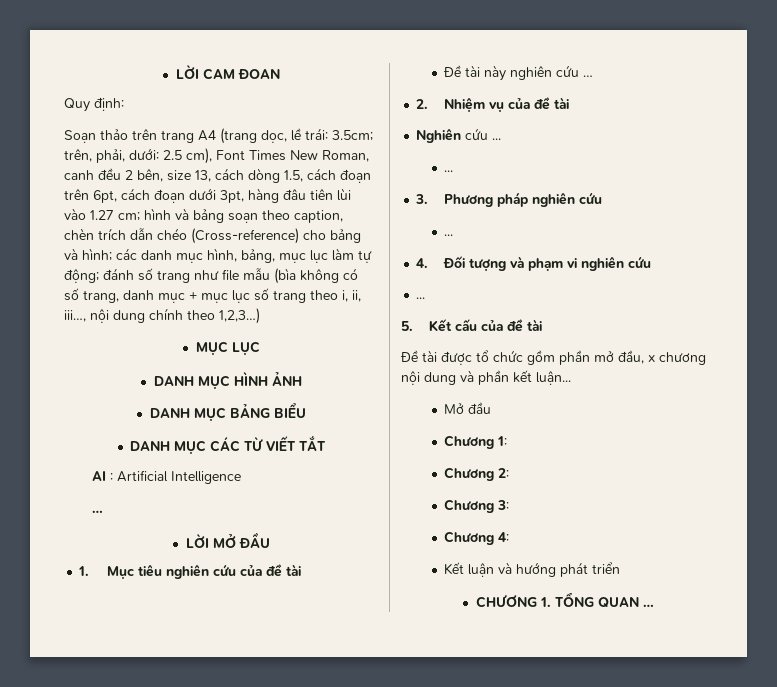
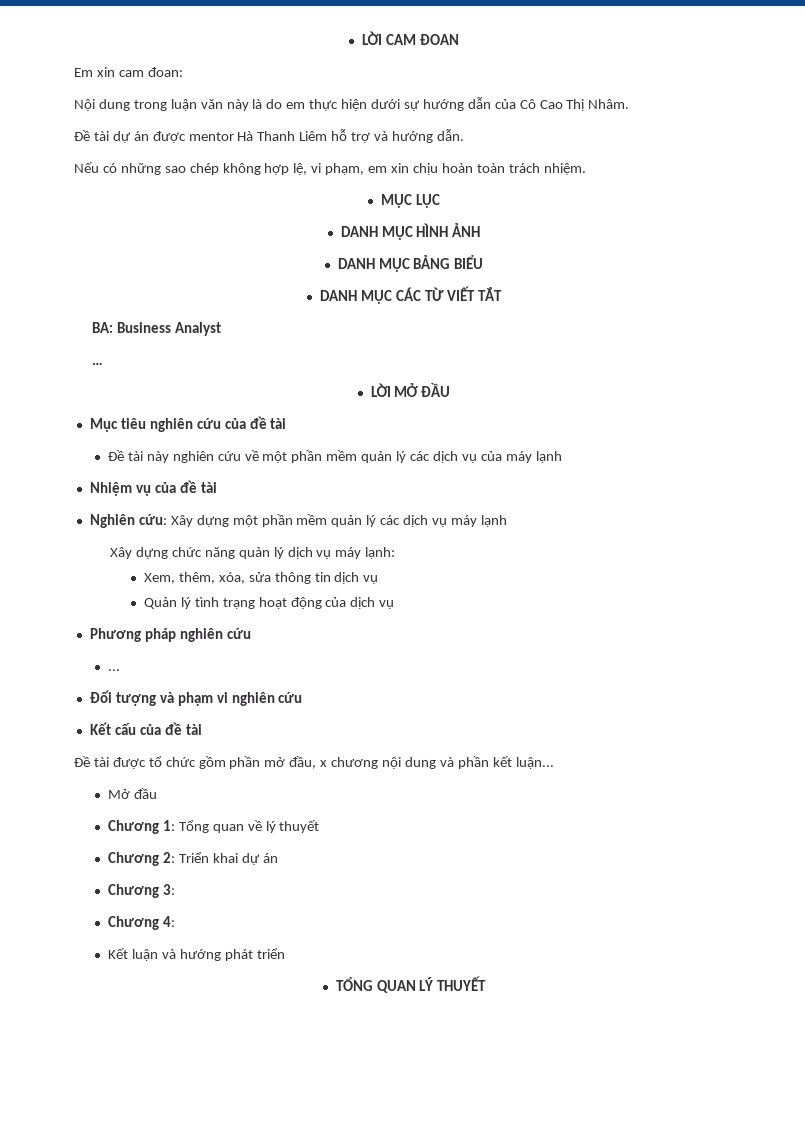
[64,97,124,112] [64,128,373,144] [64,148,369,164] [64,168,371,183] [64,188,351,203] [64,208,343,223] [64,228,361,244] [64,248,372,263] [64,268,358,284] [64,288,361,303] [64,308,260,324] Quy định: // Soạn thảo trên trang A4 (trang dọc, lề trái: 3.5cm; trên, phải, dưới: 2.5 cm), Font Times New Roman, canh đều 2 bên, size 13, cách dòng 1.5, cách đoạn trên 6pt, cách đoạn dưới 3pt, hàng đâu tiên lùi vào 1.27 cm; hình và bảng soạn theo caption, chèn trích dẫn chéo (Cross-reference) cho bảng và hình; các danh mục hình, bảng, mục lục làm tự động; đánh số trang như file mẫu (bìa không có số trang, danh mục + mục lục số trang theo i, ii, iii…, nội dung chính theo 1,2,3…) -> [74,67,183,77] [74,97,630,111] [74,129,464,143] [74,162,586,175] Em xin cam đoan: // Nội dung trong luận văn này là do em thực hiện dưới sự hướng dẫn của Cô Cao Thị Nhâm. // Đề tài dự án được mentor Hà Thanh Liêm hỗ trợ và hướng dẫn. // Nếu có những sao chép không hợp lệ, vi phạm, em xin chịu hoàn toàn trách nhiệm.
[91,470,241,484] AI : Artificial Intelligence -> [92,322,221,336] BA: Business Analyst
[78,566,90,576] 1. -> (451, 390) none
[583,75,594,77] [416,99,429,109] … // 2. -> [244,450,562,463] về một phần mềm quản lý các dịch vụ của máy lạnh //
[465,128,502,140] [444,170,454,172] [415,194,429,204] cứu ... // ... // 3. -> [138,514,507,527] [110,547,396,559] [143,572,379,584] [143,597,395,609] cứu: Xây dựng một phần mềm quản lý các dịch vụ máy lạnh // Xây dựng chức năng quản lý dịch vụ máy lạnh: // Xem, thêm, xóa, sửa thông tin dịch vụ // Quản lý tình trạng hoạt động của dịch vụ //
[416,258,429,268] 4. -> (120, 670) none
[416,297,426,299] [401,321,413,331] ... // 5. -> (303, 697) none
[444,467,510,481] // Chương 2: -> [178,820,320,833] [107,852,278,866] Tổng quan về lý thuyết // Chương 2: Triển khai dự án
[475,593,654,608] CHƯƠNG 1. TỔNG QUAN … -> [335,976,487,993] TỔNG QUAN LÝ THUYẾT

